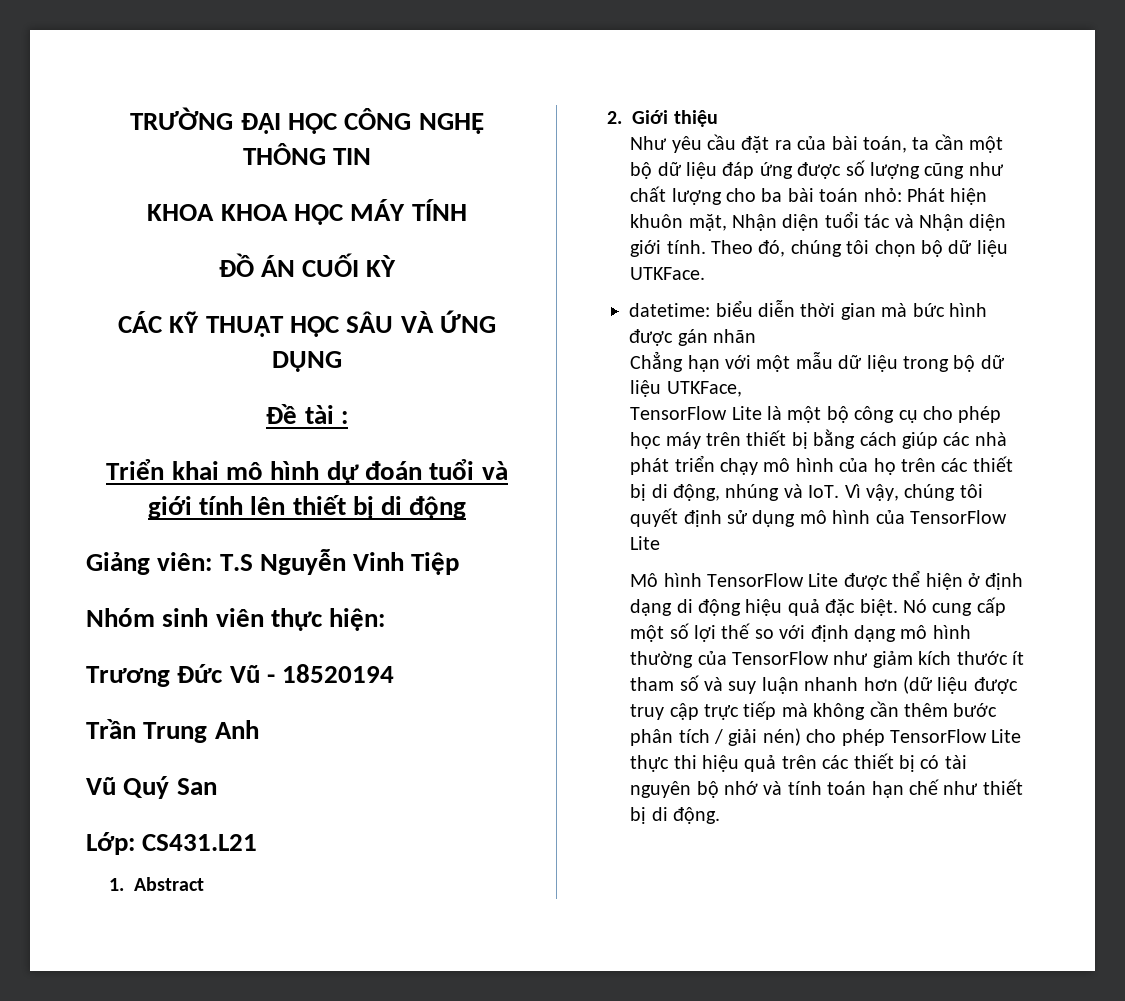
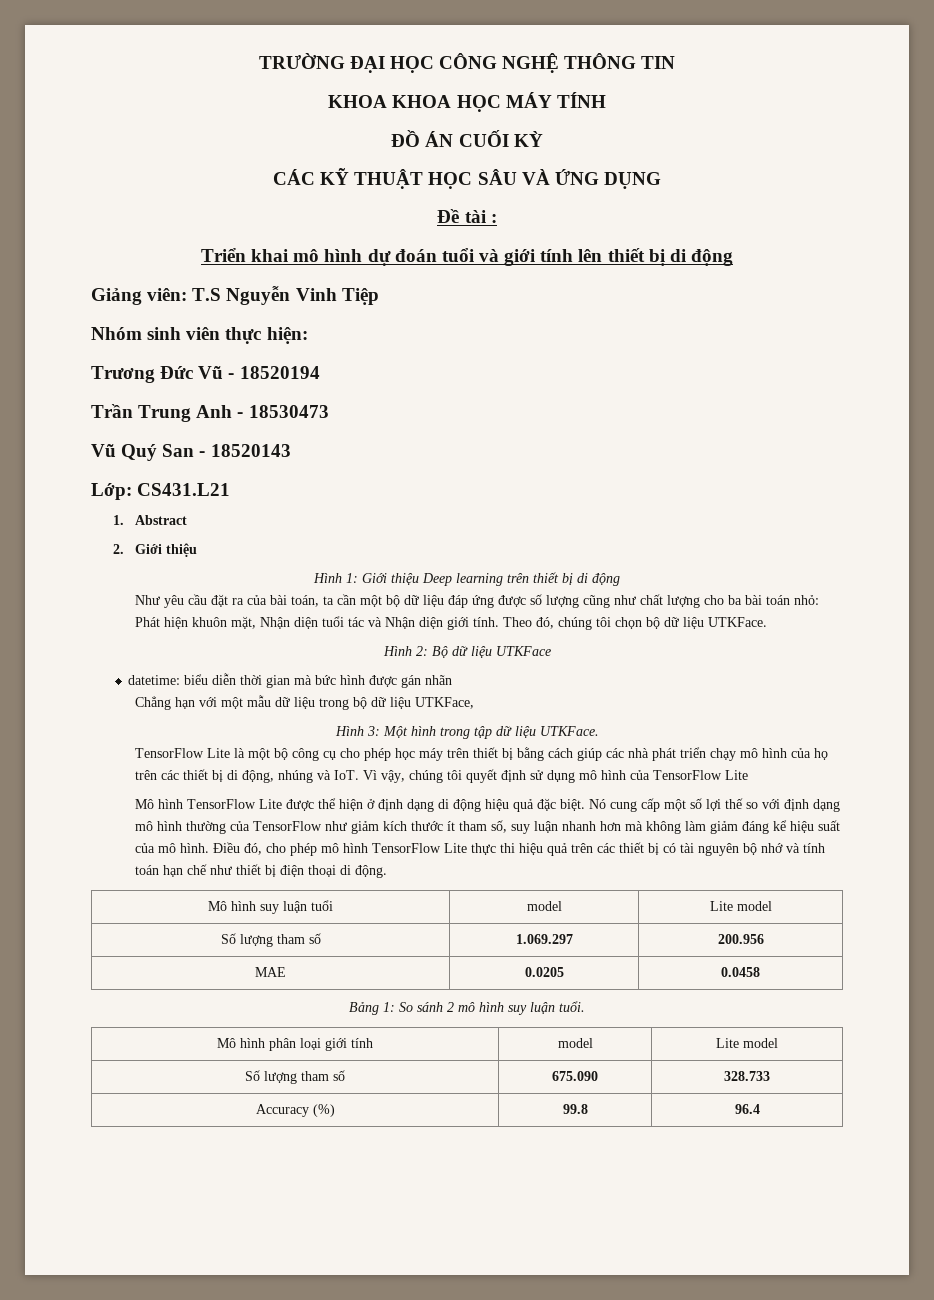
(259, 729) none -> [237,405,329,418] - 18530473
(217, 786) none -> [199,444,291,457] - 18520143
(718, 118) none -> [313,572,620,586] // Hình 1: Giới thiệu Deep learning trên thiết bị di động
(706, 273) none -> [382,646,551,658] // Hình 2: Bộ dữ liệu UTKFace
(742, 389) none -> [334,726,599,739] // Hình 3: Một hình trong tập dữ liệu UTKFace.
[679,675,724,691] số và -> [491,820,508,833] số,
[903,676,1018,694] [630,701,998,720] [630,728,885,746] (dữ liệu được truy cập trực tiếp mà không cần thêm bước phân tích / giải nén) cho phép -> [625,820,841,834] [135,842,369,856] mà không làm giảm đáng kể hiệu suất của mô hình. Điều đó, cho phép mô hình
(647, 815) none -> [280,865,337,877] điện thoại
(721, 815) none -> [208,900,333,914] [526,901,562,911] [709,901,772,911] [220,933,321,947] [515,934,573,944] [717,934,764,944] [255,967,286,977] [524,967,564,977] [721,967,760,977] [349,1001,585,1015] [217,1038,373,1051] [557,1038,593,1048] [716,1038,778,1048] [245,1070,345,1084] [552,1071,598,1081] [724,1071,770,1081] [255,1104,335,1117] [562,1104,588,1114] [734,1104,760,1114] // Mô hình suy luận tuổi | model | Lite model // Số lượng tham số | 1.069.297 | 200.956 // MAE | 0.0205 | 0.0458 // Bảng 1: So sánh 2 mô hình suy luận tuổi. // Mô hình phân loại giới tính | model | Lite model // Số lượng tham số | 675.090 | 328.733 // Accuracy (%) | 99.8 | 96.4

